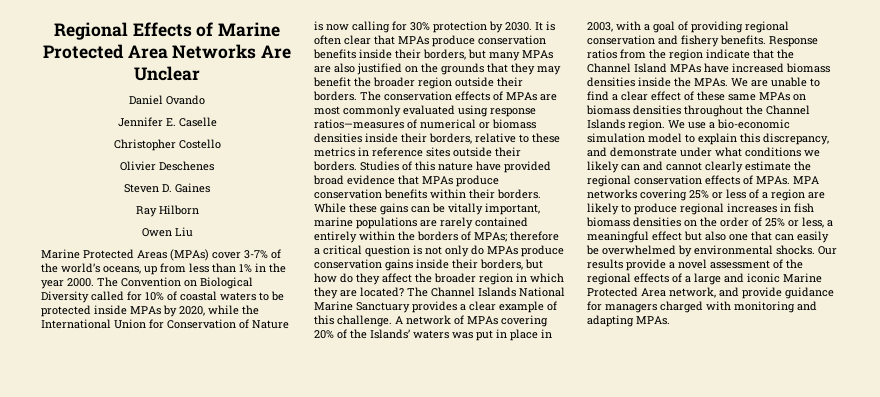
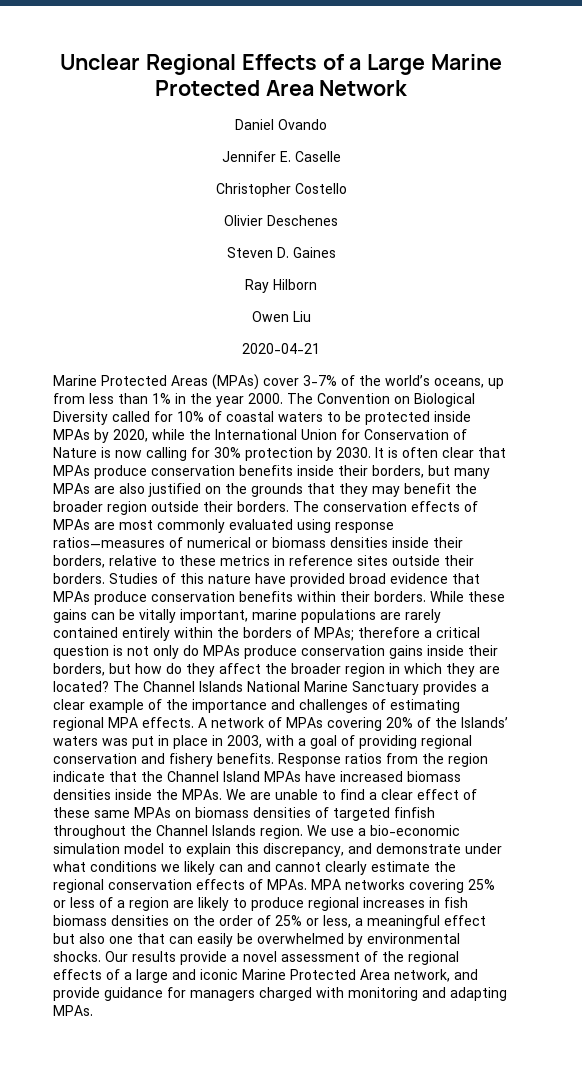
(53, 31) none -> [60,54,141,70] Unclear
[218,22,281,37] [42,44,292,59] [134,66,200,81] Marine Protected Area Networks Are Unclear -> [349,54,502,75] [154,80,408,96] a Large Marine Protected Area Network
(193, 232) none -> [242,343,320,354] // 2020-04-21
[314,315,392,327] this challenge. -> [166,699,460,713] [53,717,194,731] the importance and challenges of estimating regional MPA effects.
(681, 110) none -> [315,807,435,821] of targeted finfish

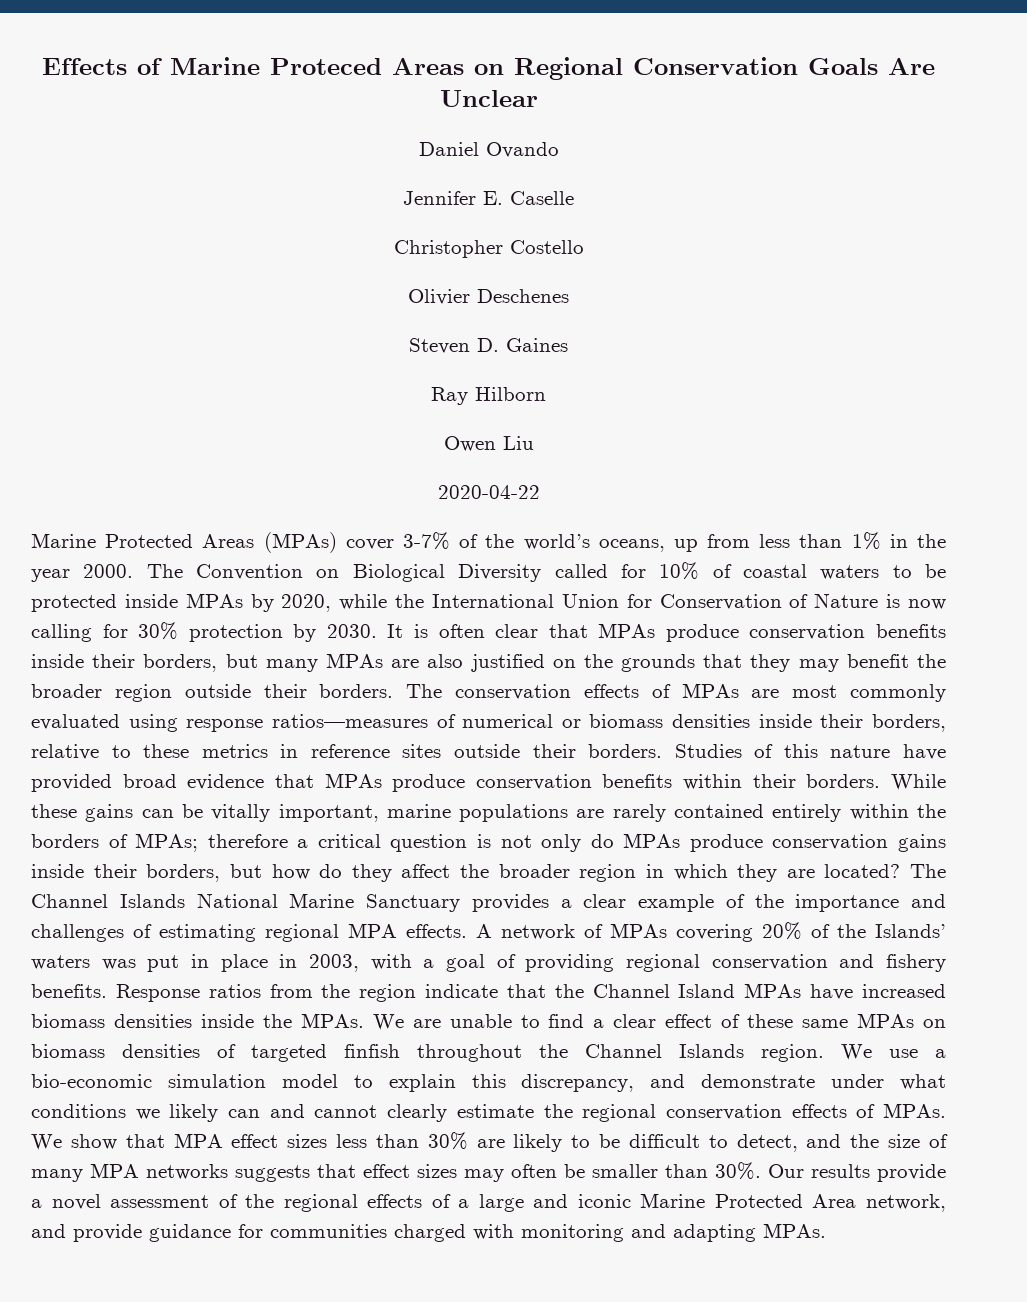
[60,54,502,75] [154,80,408,96] Unclear Regional Effects of a Large Marine Protected Area Network -> [42,57,935,80] [439,90,538,107] Effects of Marine Proteced Areas on Regional Conservation Goals Are Unclear
[242,343,320,354] 2020-04-21 -> [437,485,540,499] 2020-04-22
[311,879,495,893] [53,897,468,911] [53,915,486,929] [53,933,460,947] [53,951,101,962] MPA networks covering 25% or less of a region are likely to produce regional increases in fish biomass densities on the order of 25% or less, a meaningful effect but also one that can easily be overwhelmed by environmental shocks. -> [31,1132,949,1152] [31,1162,761,1182] We show that MPA effect sizes less than 30% are likely to be difficult to detect, and the size of many MPA networks suggests that effect sizes may often be smaller than 30%.
[190,990,255,1001] managers -> [270,1224,387,1238] communities

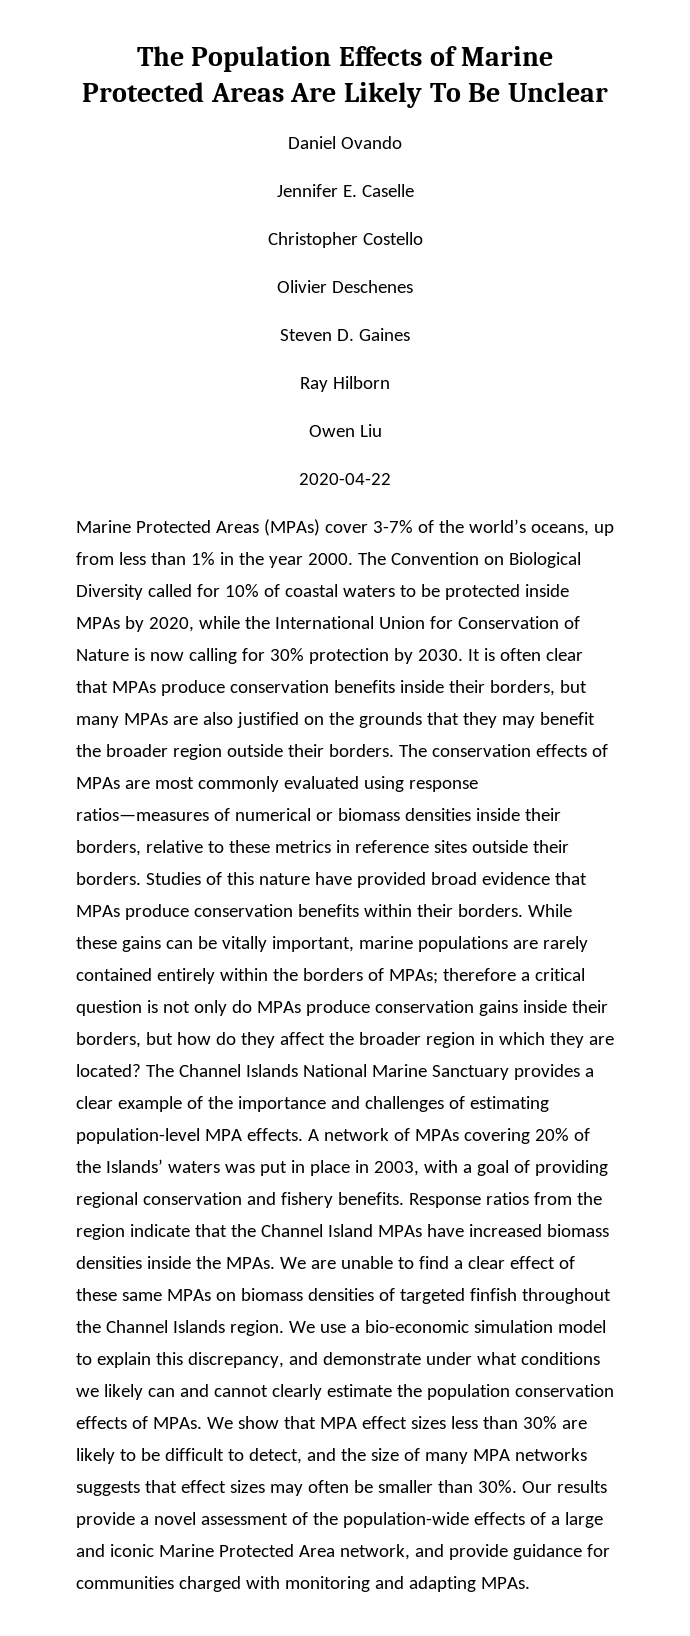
(42, 66) none -> [136,46,332,72] The Population
[270,57,935,80] Proteced Areas on Regional Conservation Goals Are -> [82,82,501,108] Protected Areas Are Likely To Be
[265,924,339,942] regional -> [76,1128,200,1144] population-level
[582,1104,657,1122] regional -> [426,1384,510,1400] population
[283,1194,358,1212] regional -> [342,1512,469,1528] population-wide

